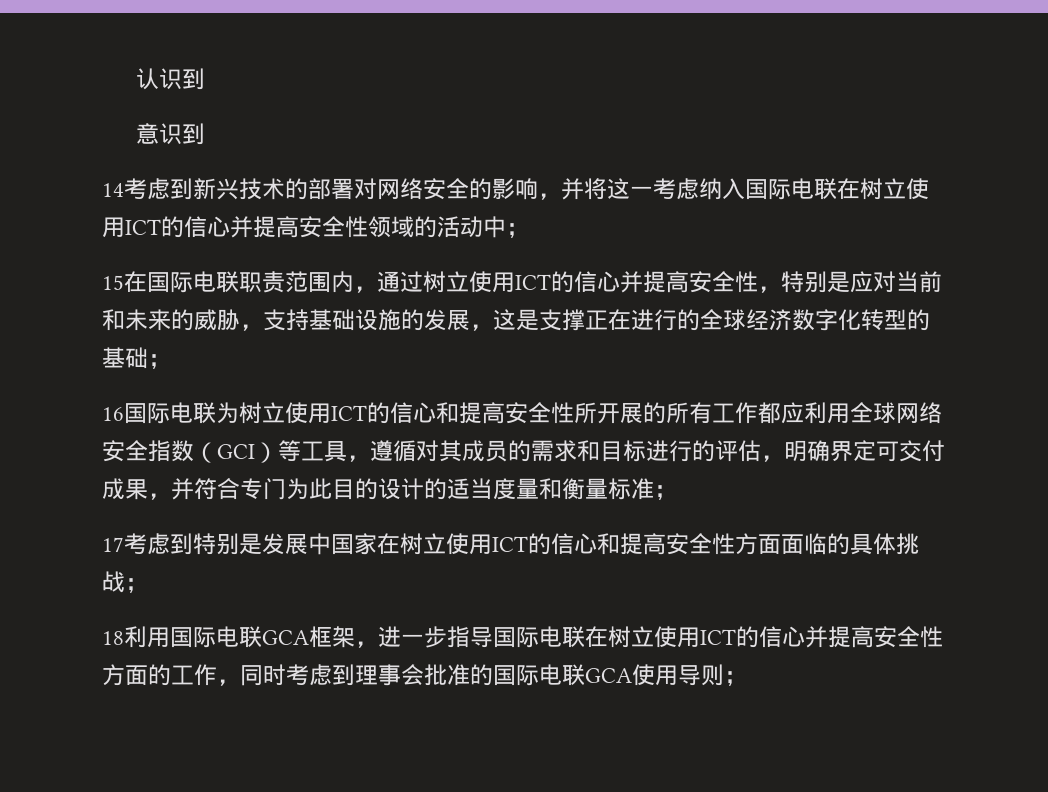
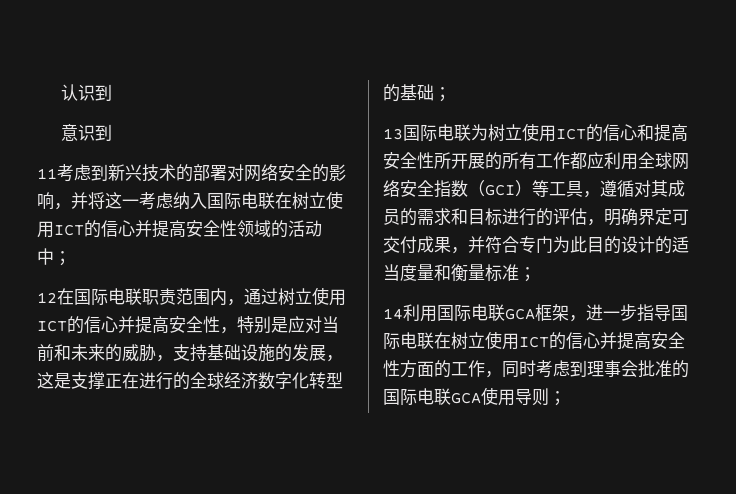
[102,183,124,197] 14 -> [37,168,57,179] 11
[102,275,124,290] 15 -> [37,292,57,303] 12
[102,407,124,421] 16 -> [383,128,403,140] 13
[102,533,919,555] [102,571,148,593] [102,631,124,645] 17考虑到特别是发展中国家在树立使用ICT的信心和提高安全性方面面临的具体挑战； // 18 -> [383,308,403,320] 14

